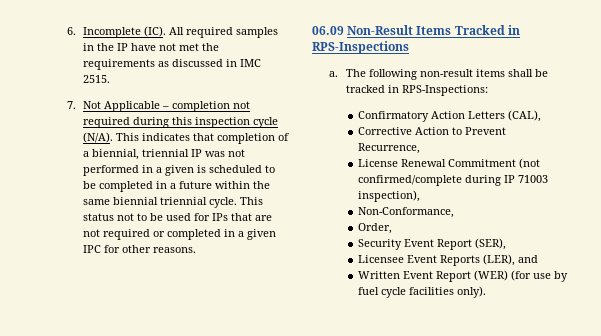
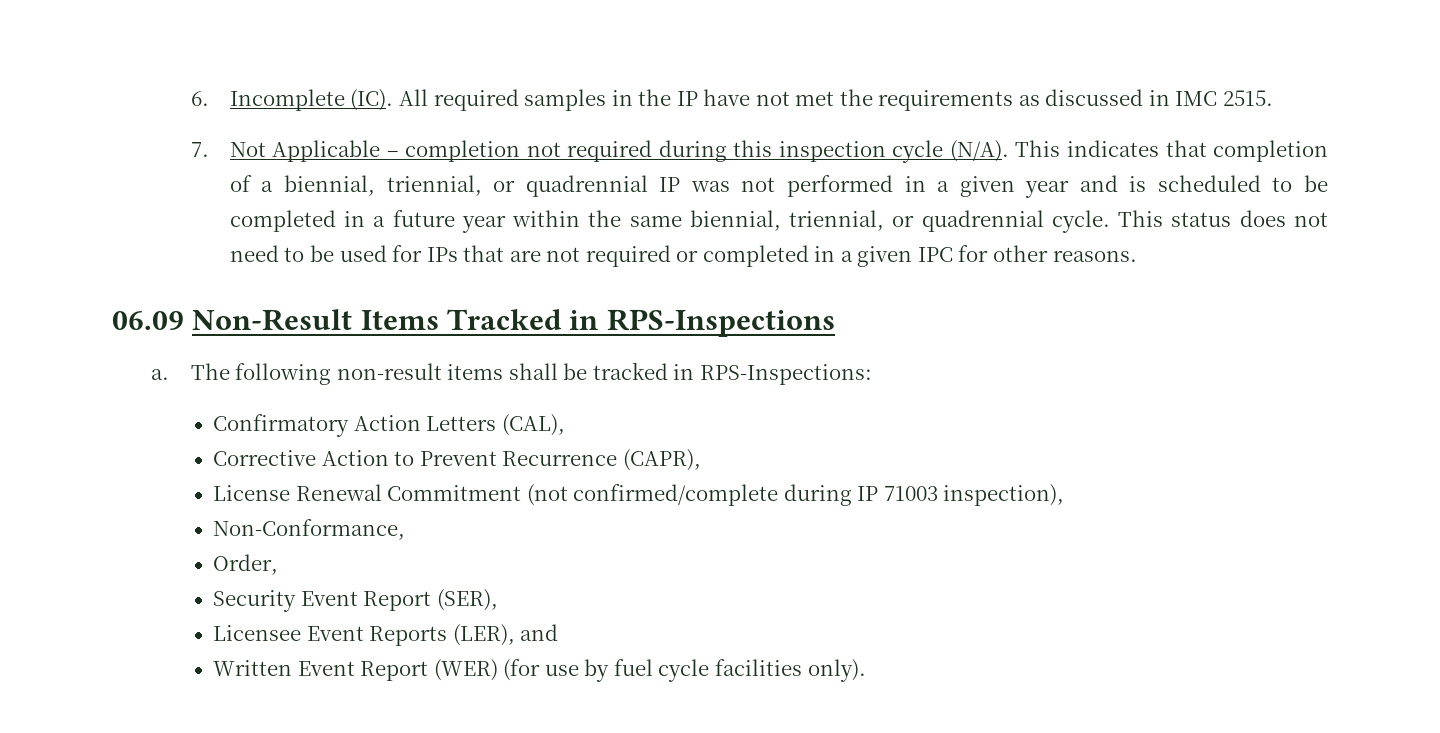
[142,149,190,157] triennial -> [386,175,648,197] triennial, or quadrennial
(195, 170) none -> [1025,175,1118,198] year and
(213, 185) none -> [461,215,506,233] year
[113,197,264,208] [83,213,135,221] biennial triennial cycle. This status not -> [689,210,1329,233] [229,245,279,262] biennial, triennial, or quadrennial cycle. This status does not need
[357,143,420,154] Recurrence, -> [502,449,701,471] Recurrence (CAPR),

